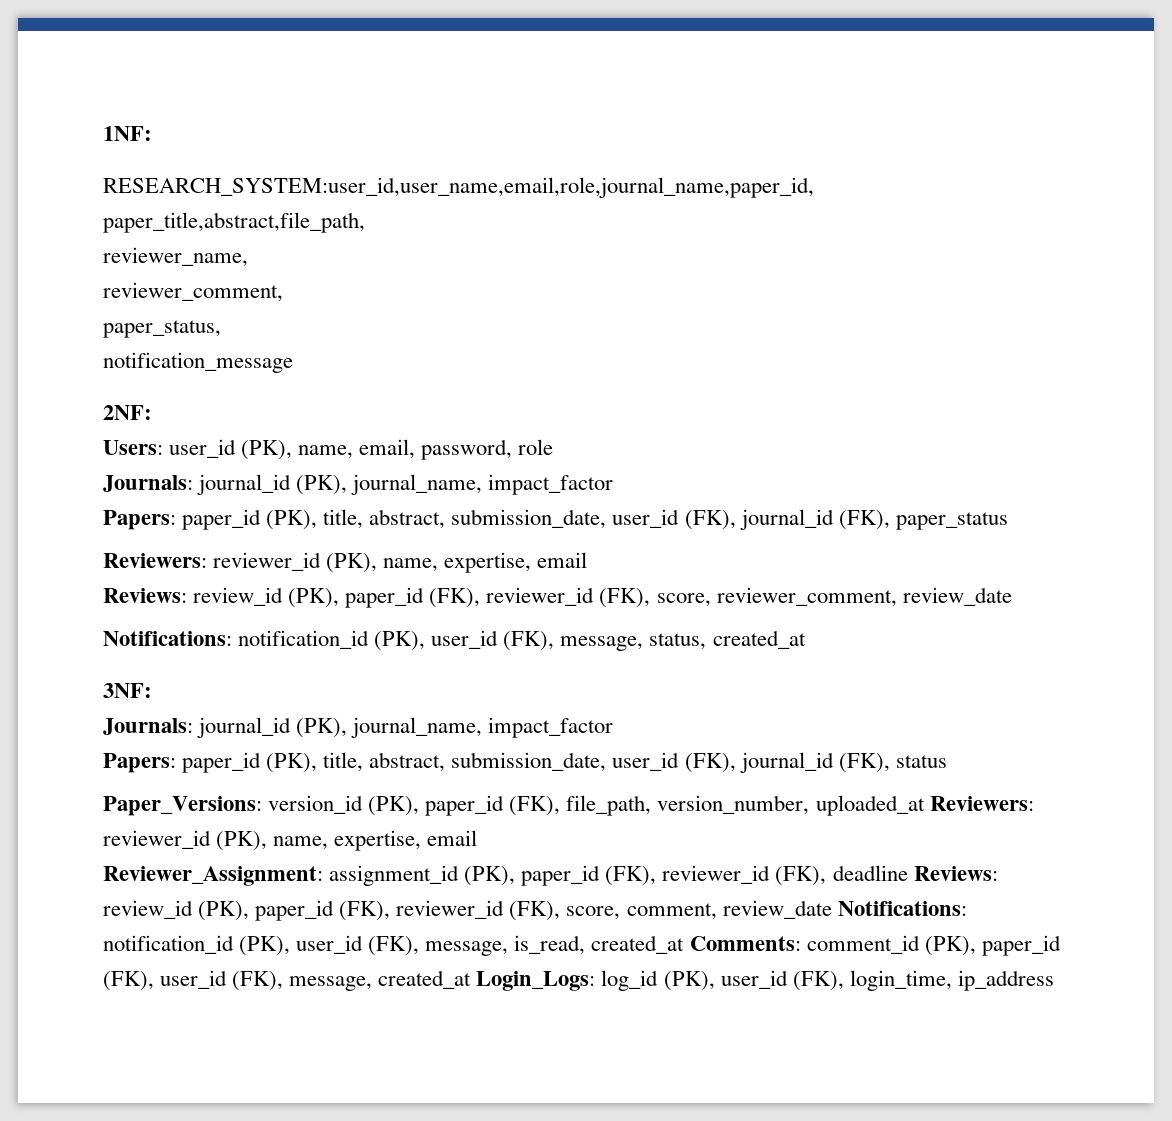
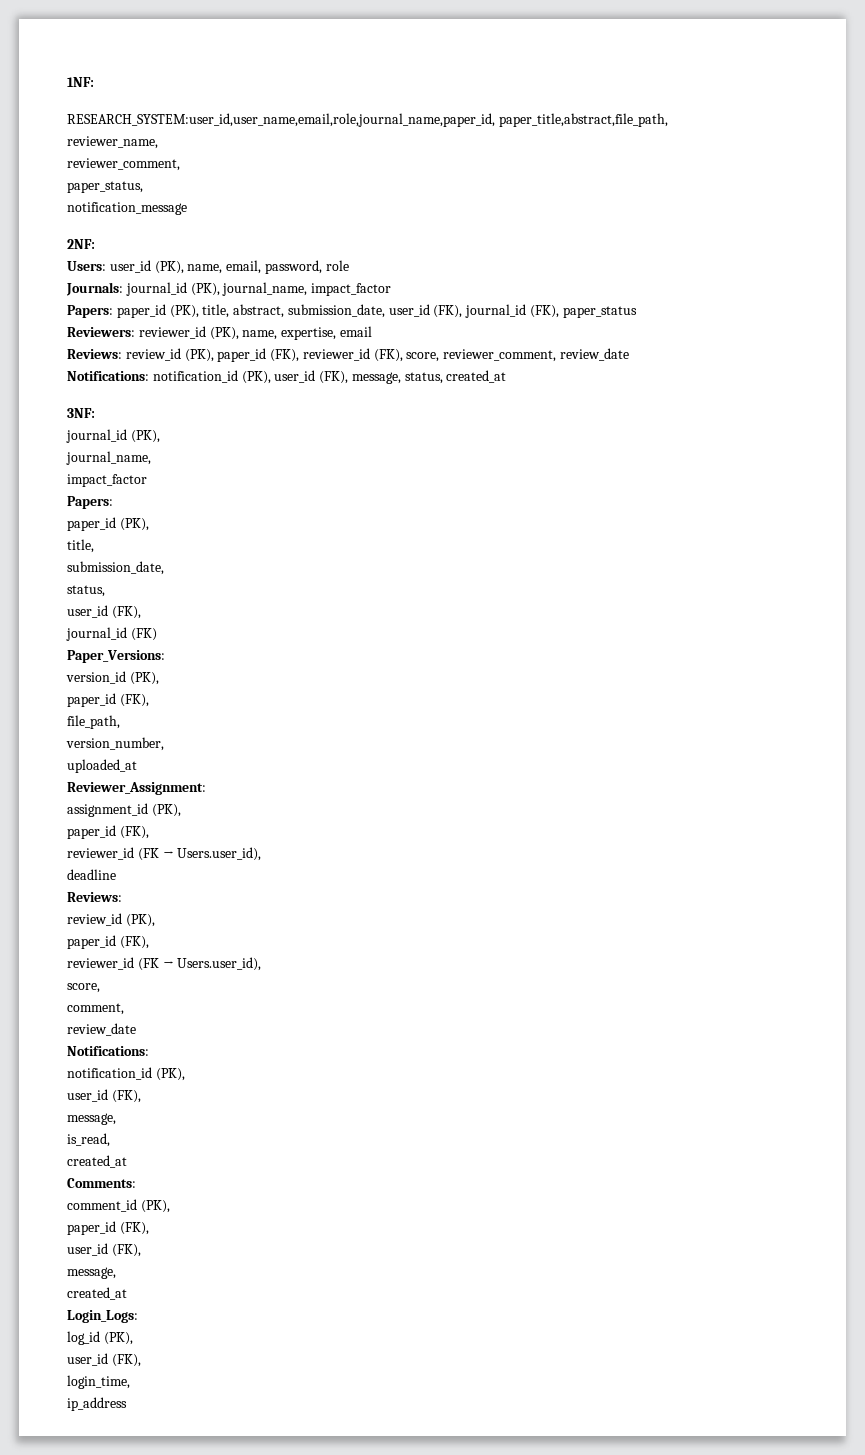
[103,717,614,738] [103,752,947,773] Journals: journal_id (PK), journal_name, impact_factor // Papers: paper_id (PK), title, abstract, submission_date, user_id (FK), journal_id (FK), status -> [66,429,160,443] [66,451,151,465] [67,474,147,487] [67,496,113,509] [67,517,149,531] [67,539,94,553] [67,561,164,575] [67,585,105,597] [67,605,141,619] [66,627,157,641] journal_id (PK), // journal_name, // impact_factor // Papers: // paper_id (PK), // title, // submission_date, // status, // user_id (FK), // journal_id (FK)
(262, 806) none -> (165, 656) //
[425,795,561,816] paper_id (FK), -> [67,693,149,707] // paper_id (FK), //
(652, 805) none -> (120, 722) //
(810, 805) none -> (164, 744) //
[929,796,1034,811] [103,830,478,851] Reviewers: reviewer_id (PK), name, expertise, email -> (137, 766) none
(323, 876) none -> (206, 788) //
[521,865,827,886] paper_id (FK), reviewer_id (FK), -> [67,825,149,839] [67,847,262,861] // paper_id (FK), // reviewer_id (FK → Users.user_id), //
[913,866,998,881] [103,900,621,921] Reviews: review_id (PK), paper_id (FK), reviewer_id (FK), score, -> [67,892,122,902] [67,913,155,927] [67,935,149,949] [67,957,262,971] [67,983,100,993] // Reviews: // review_id (PK), // paper_id (FK), // reviewer_id (FK → Users.user_id), // score, //
[722,900,967,919] [103,935,509,956] review_date Notifications: notification_id (PK), user_id (FK), message, -> [67,1023,136,1036] [67,1046,149,1056] [67,1067,185,1081] [67,1089,141,1103] [67,1113,116,1125] // review_date // Notifications: // notification_id (PK), // user_id (FK), // message, //
[591,935,685,954] created_at -> [67,1155,127,1168] // created_at //
(801, 943) none -> (136, 1183) //
[981,935,1061,956] [103,970,472,991] paper_id (FK), user_id (FK), message, created_at -> [67,1221,149,1235] [67,1243,141,1257] [67,1267,116,1279] [67,1287,127,1300] // paper_id (FK), // user_id (FK), // message, // created_at //
(596, 981) none -> (138, 1316) //
[720,970,844,991] user_id (FK), -> [67,1353,141,1367] // user_id (FK), //
(952, 980) none -> (130, 1382) //

